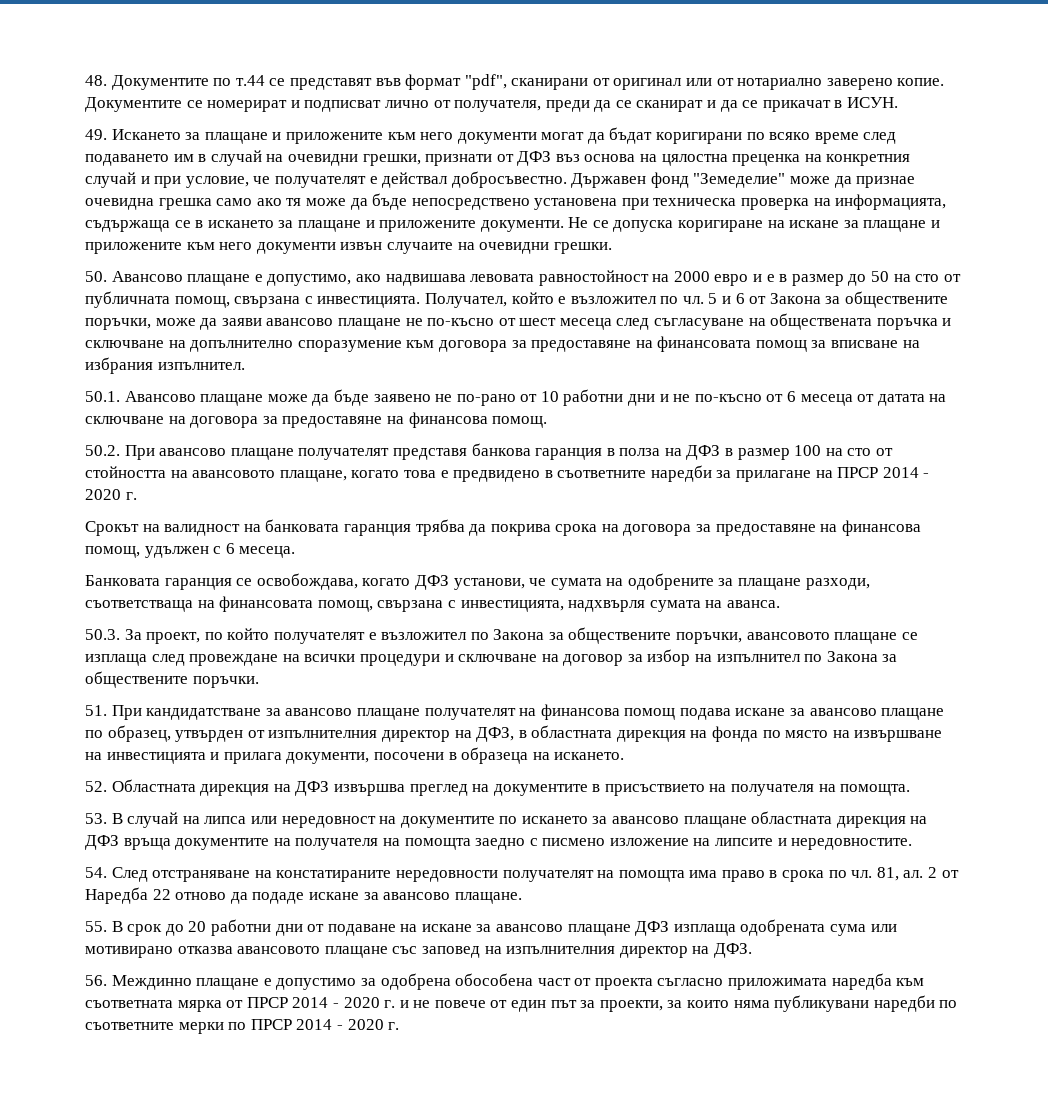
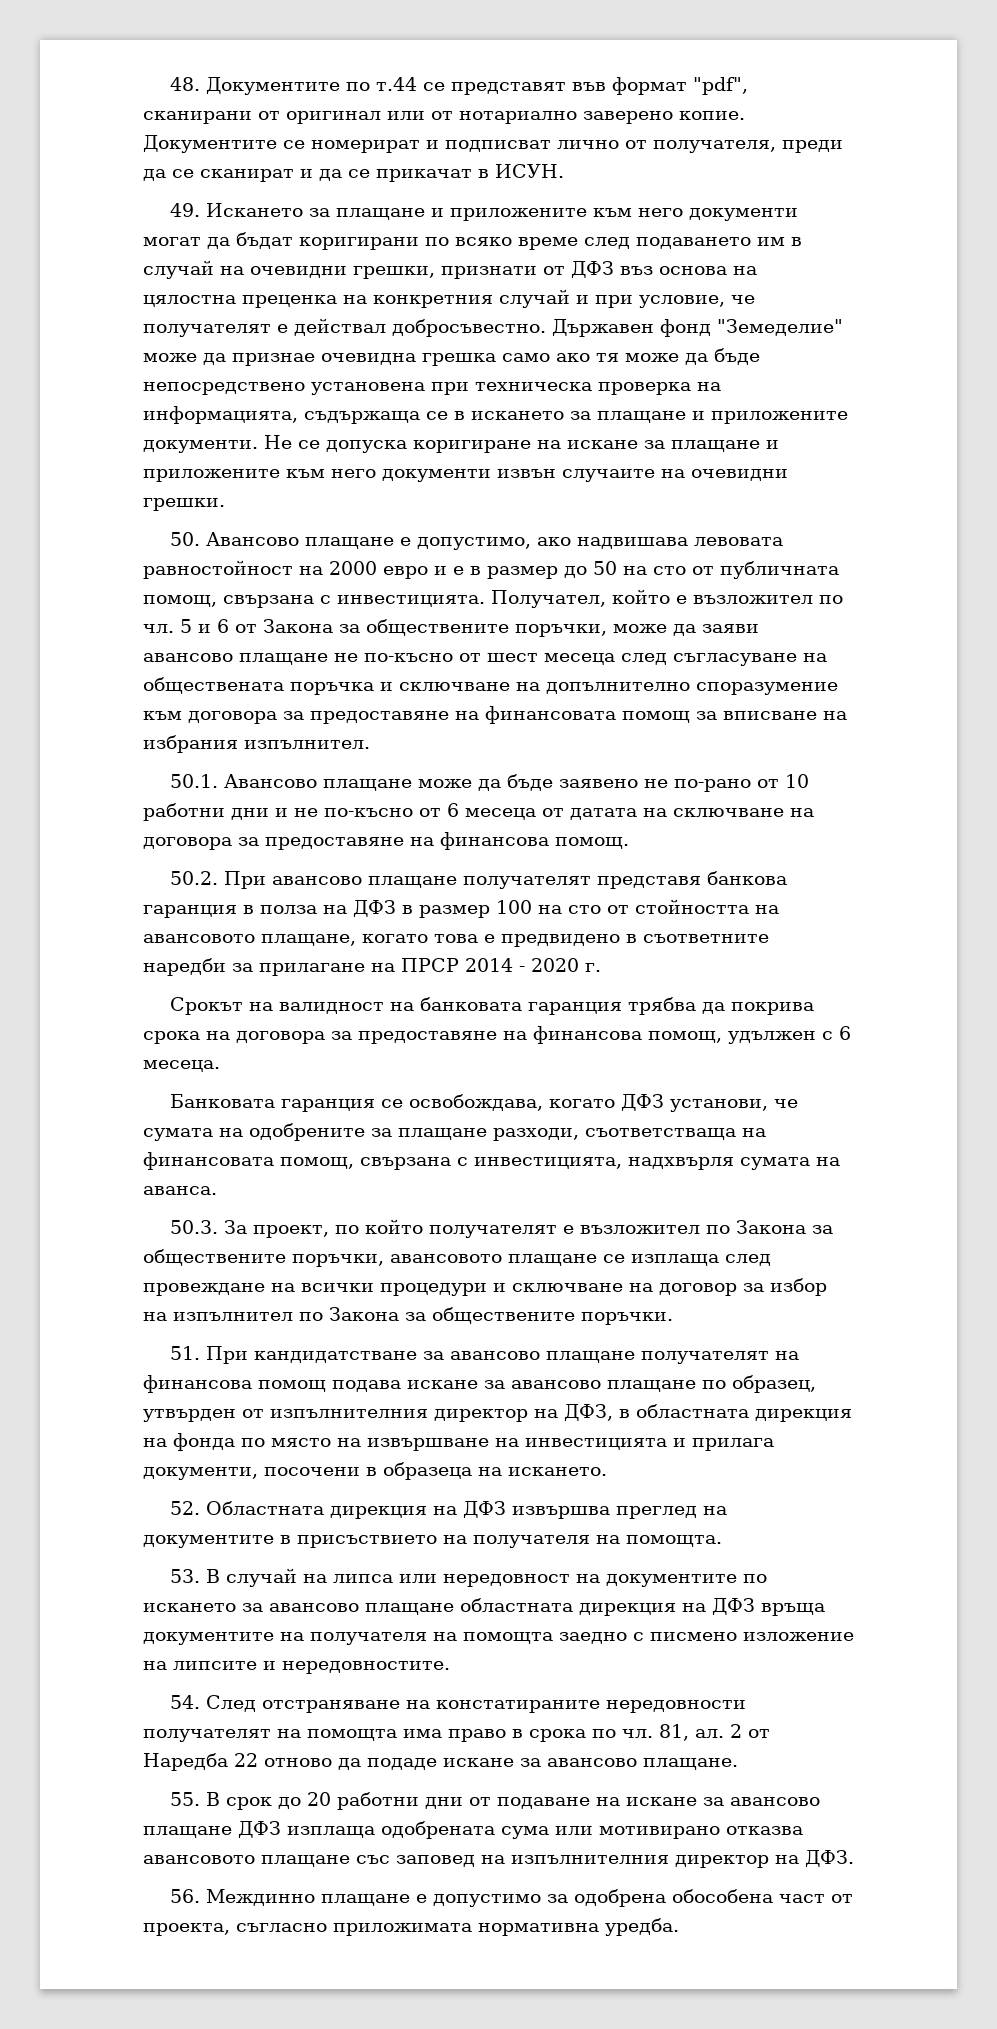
[594,978,653,990] проекта -> [143,1923,230,1936] проекта,
[831,973,925,990] [85,995,958,1012] [85,1019,400,1034] наредба към съответната мярка от ПРСР 2014 - 2020 г. и не повече от един път за проекти, за които няма публикувани наредби по съответните мерки по ПРСР 2014 - 2020 г. -> [478,1918,679,1936] нормативна уредба.

